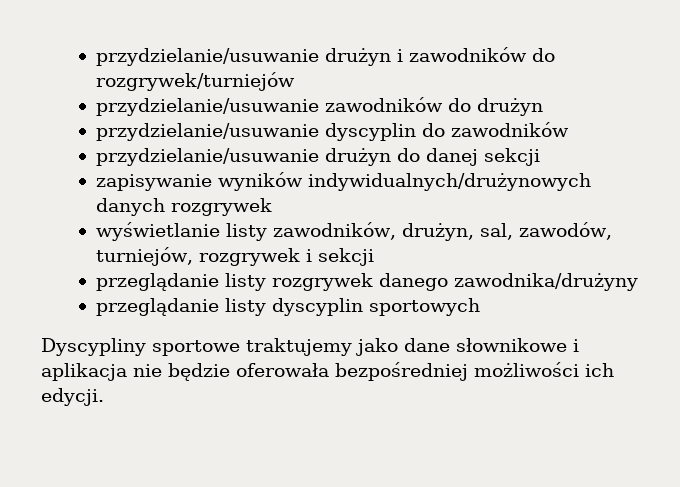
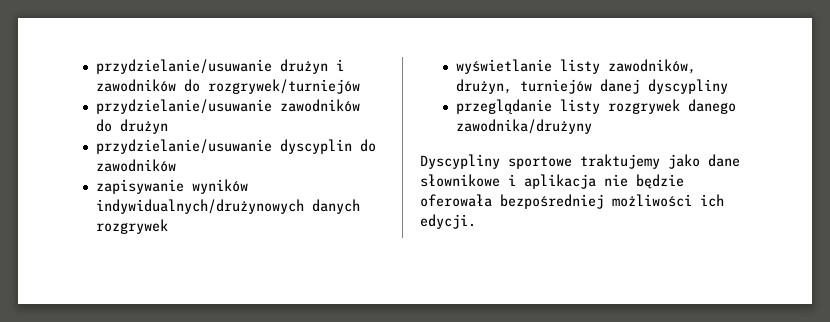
[95,148,540,166] // przydzielanie/usuwanie drużyn do danej sekcji -> (177, 165) none
[479,222,612,240] [95,247,374,266] sal, zawodów, turniejów, rozgrywek i sekcji -> [520,79,729,94] turniejów danej dyscypliny
[95,298,480,316] // przeglądanie listy dyscyplin sportowych -> (593, 126) none

